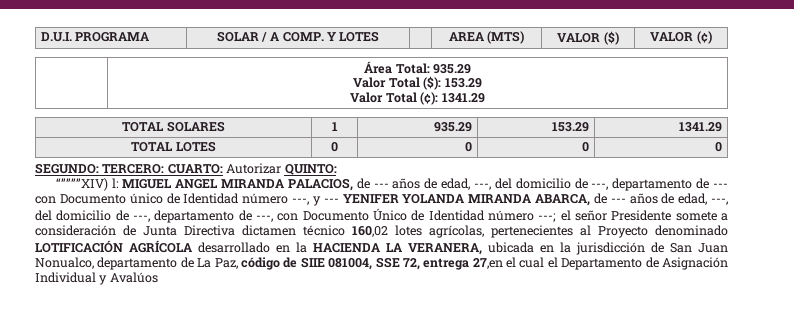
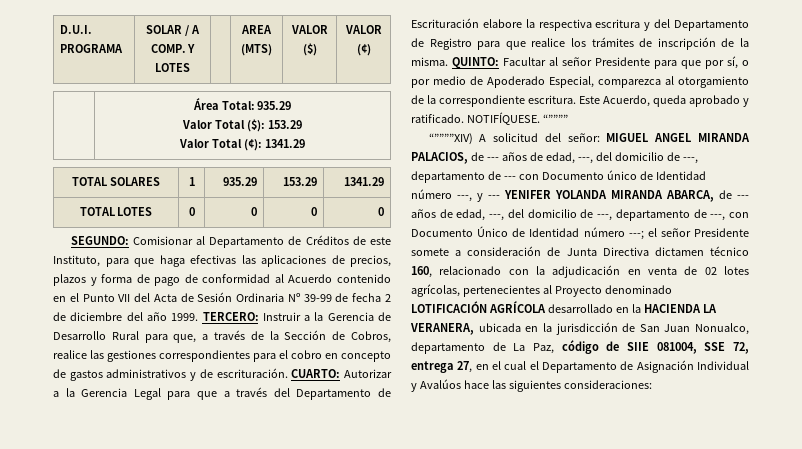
[102,163,337,175] [55,178,119,191] TERCERO: CUARTO: Autorizar QUINTO: // “””””XIV) l: -> [132,235,391,248] [53,255,391,267] [53,274,391,286] [53,292,392,302] [53,312,392,321] [53,330,392,343] [53,350,391,362] [53,368,393,381] [53,387,391,400] [411,18,749,31] [411,37,749,50] [411,56,749,69] [411,76,749,88] [411,95,749,107] [411,112,568,125] [428,133,600,145] Comisionar al Departamento de Créditos de este Instituto, para que haga efectivas las aplicaciones de precios, plazos y forma de pago de conformidad al Acuerdo contenido en el Punto VII del Acta de Sesión Ordinaria Nº 39-99 de fecha 2 de diciembre del año 1999. TERCERO: Instruir a la Gerencia de Desarrollo Rural para que, a través de la Sección de Cobros, realice las gestiones correspondientes para el cobro en concepto de gastos administrativos y de escrituración. CUARTO: Autorizar a la Gerencia Legal para que a través del Departamento de Escrituración elabore la respectiva escritura y del Departamento de Registro para que realice los trámites de inscripción de la misma. QUINTO: Facultar al señor Presidente para que por sí, o por medio de Apoderado Especial, comparezca al otorgamiento de la correspondiente escritura. Este Acuerdo, queda aprobado y ratificado. NOTIFÍQUESE. “”””” // “””””XIV) A solicitud del señor:
[352,226,388,237] 160,02 -> [411,265,717,278] 160, relacionado con la adjudicación en venta de 02
[472,258,503,269] 27,en -> [457,361,489,373] 27, en
(158, 277) none -> [463,380,652,392] hace las siguientes consideraciones:

